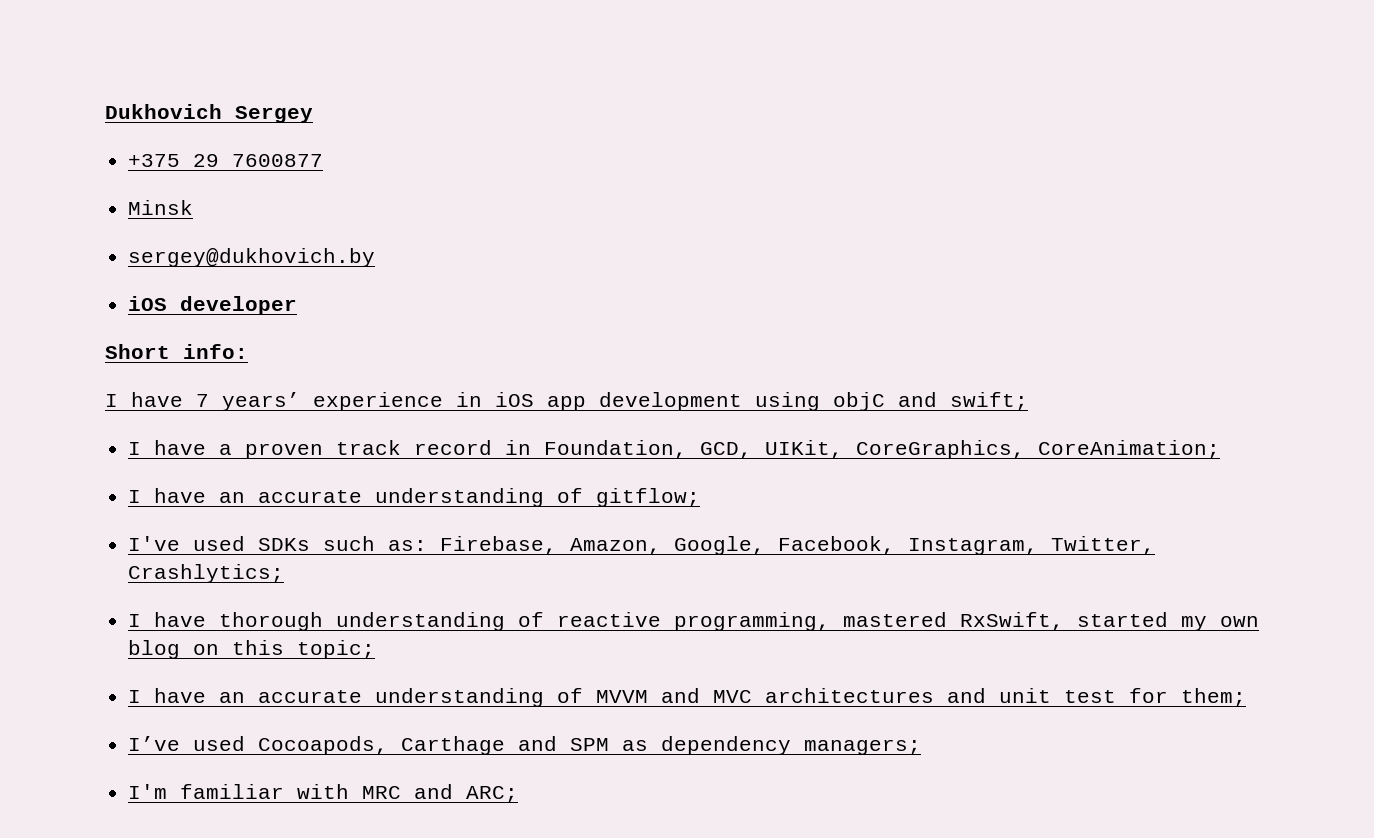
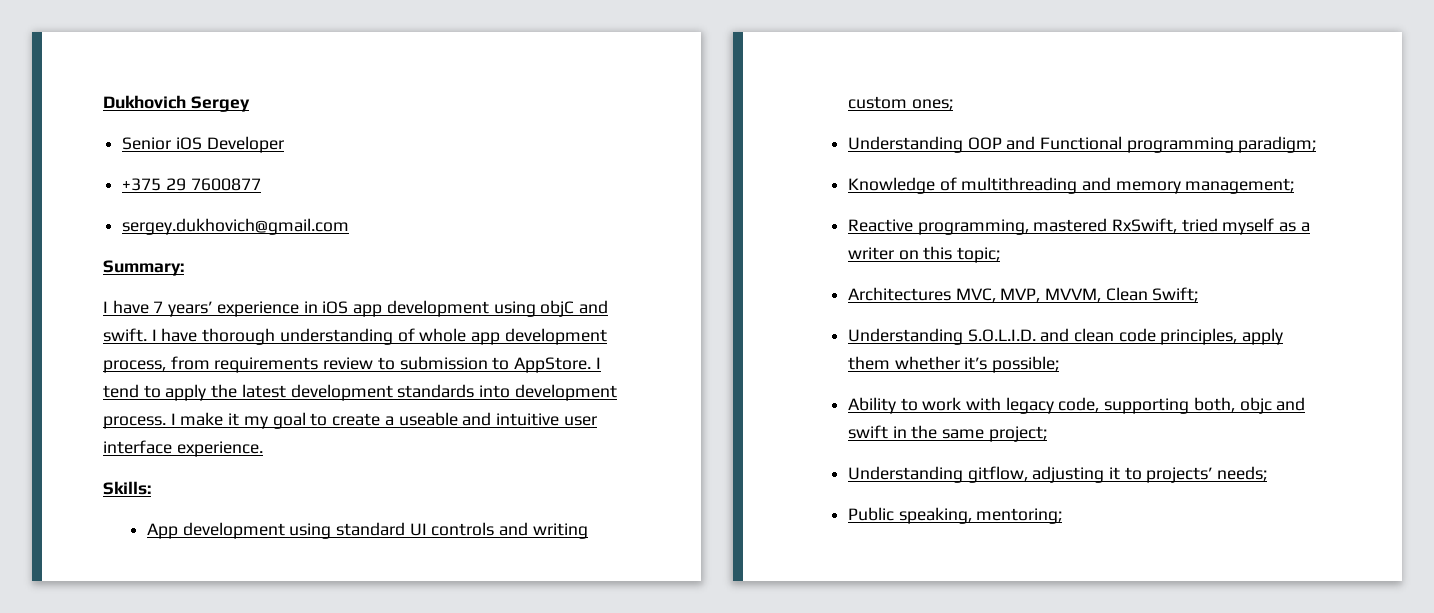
(313, 114) none -> [122,136,284,153] // Senior iOS Developer
[128,200,194,215] [128,248,376,267] [128,296,298,315] [105,344,248,359] Minsk // sergey@dukhovich.by // iOS developer // Short info: -> [122,218,350,235] [103,260,184,276] sergey.dukhovich@gmail.com // Summary:
[950,392,1028,411] [128,440,1221,459] [128,488,701,507] [128,536,1156,555] [128,564,285,583] swift; // I have a proven track record in Foundation, GCD, UIKit, CoreGraphics, CoreAnimation; // I have an accurate understanding of gitflow; // I've used SDKs such as: Firebase, Amazon, Google, Facebook, Instagram, Twitter, Crashlytics; // -> [103,328,147,342] swift.
[557,612,1260,631] [128,640,376,659] [128,688,1247,707] [128,736,922,755] [128,784,519,803] reactive programming, mastered RxSwift, started my own blog on this topic; // I have an accurate understanding of MVVM and MVC architectures and unit test for them; // I’ve used Cocoapods, Carthage and SPM as dependency managers; // I'm familiar with MRC and ARC; -> [419,328,607,345] [103,356,601,373] [103,384,617,401] [103,412,597,429] [103,440,263,457] [103,481,151,495] [146,522,588,539] [847,96,953,110] [847,136,1317,153] [847,177,1295,194] [847,218,1310,235] [847,246,1001,263] [847,287,1199,302] [847,328,1284,345] [847,356,1060,373] [847,397,1306,414] [847,425,1047,442] [847,466,1268,483] [847,507,1063,524] whole app development process, from requirements review to submission to AppStore. I tend to apply the latest development standards into development process. I make it my goal to create a useable and intuitive user interface experience. // Skills: // App development using standard UI controls and writing custom ones; // Understanding OOP and Functional programming paradigm; // Knowledge of multithreading and memory management; // Reactive programming, mastered RxSwift, tried myself as a writer on this topic; // Architectures MVC, MVP, MVVM, Clean Swift; // Understanding S.O.L.I.D. and clean code principles, apply them whether it’s possible; // Ability to work with legacy code, supporting both, objc and swift in the same project; // Understanding gitflow, adjusting it to projects’ needs; // Public speaking, mentoring;

